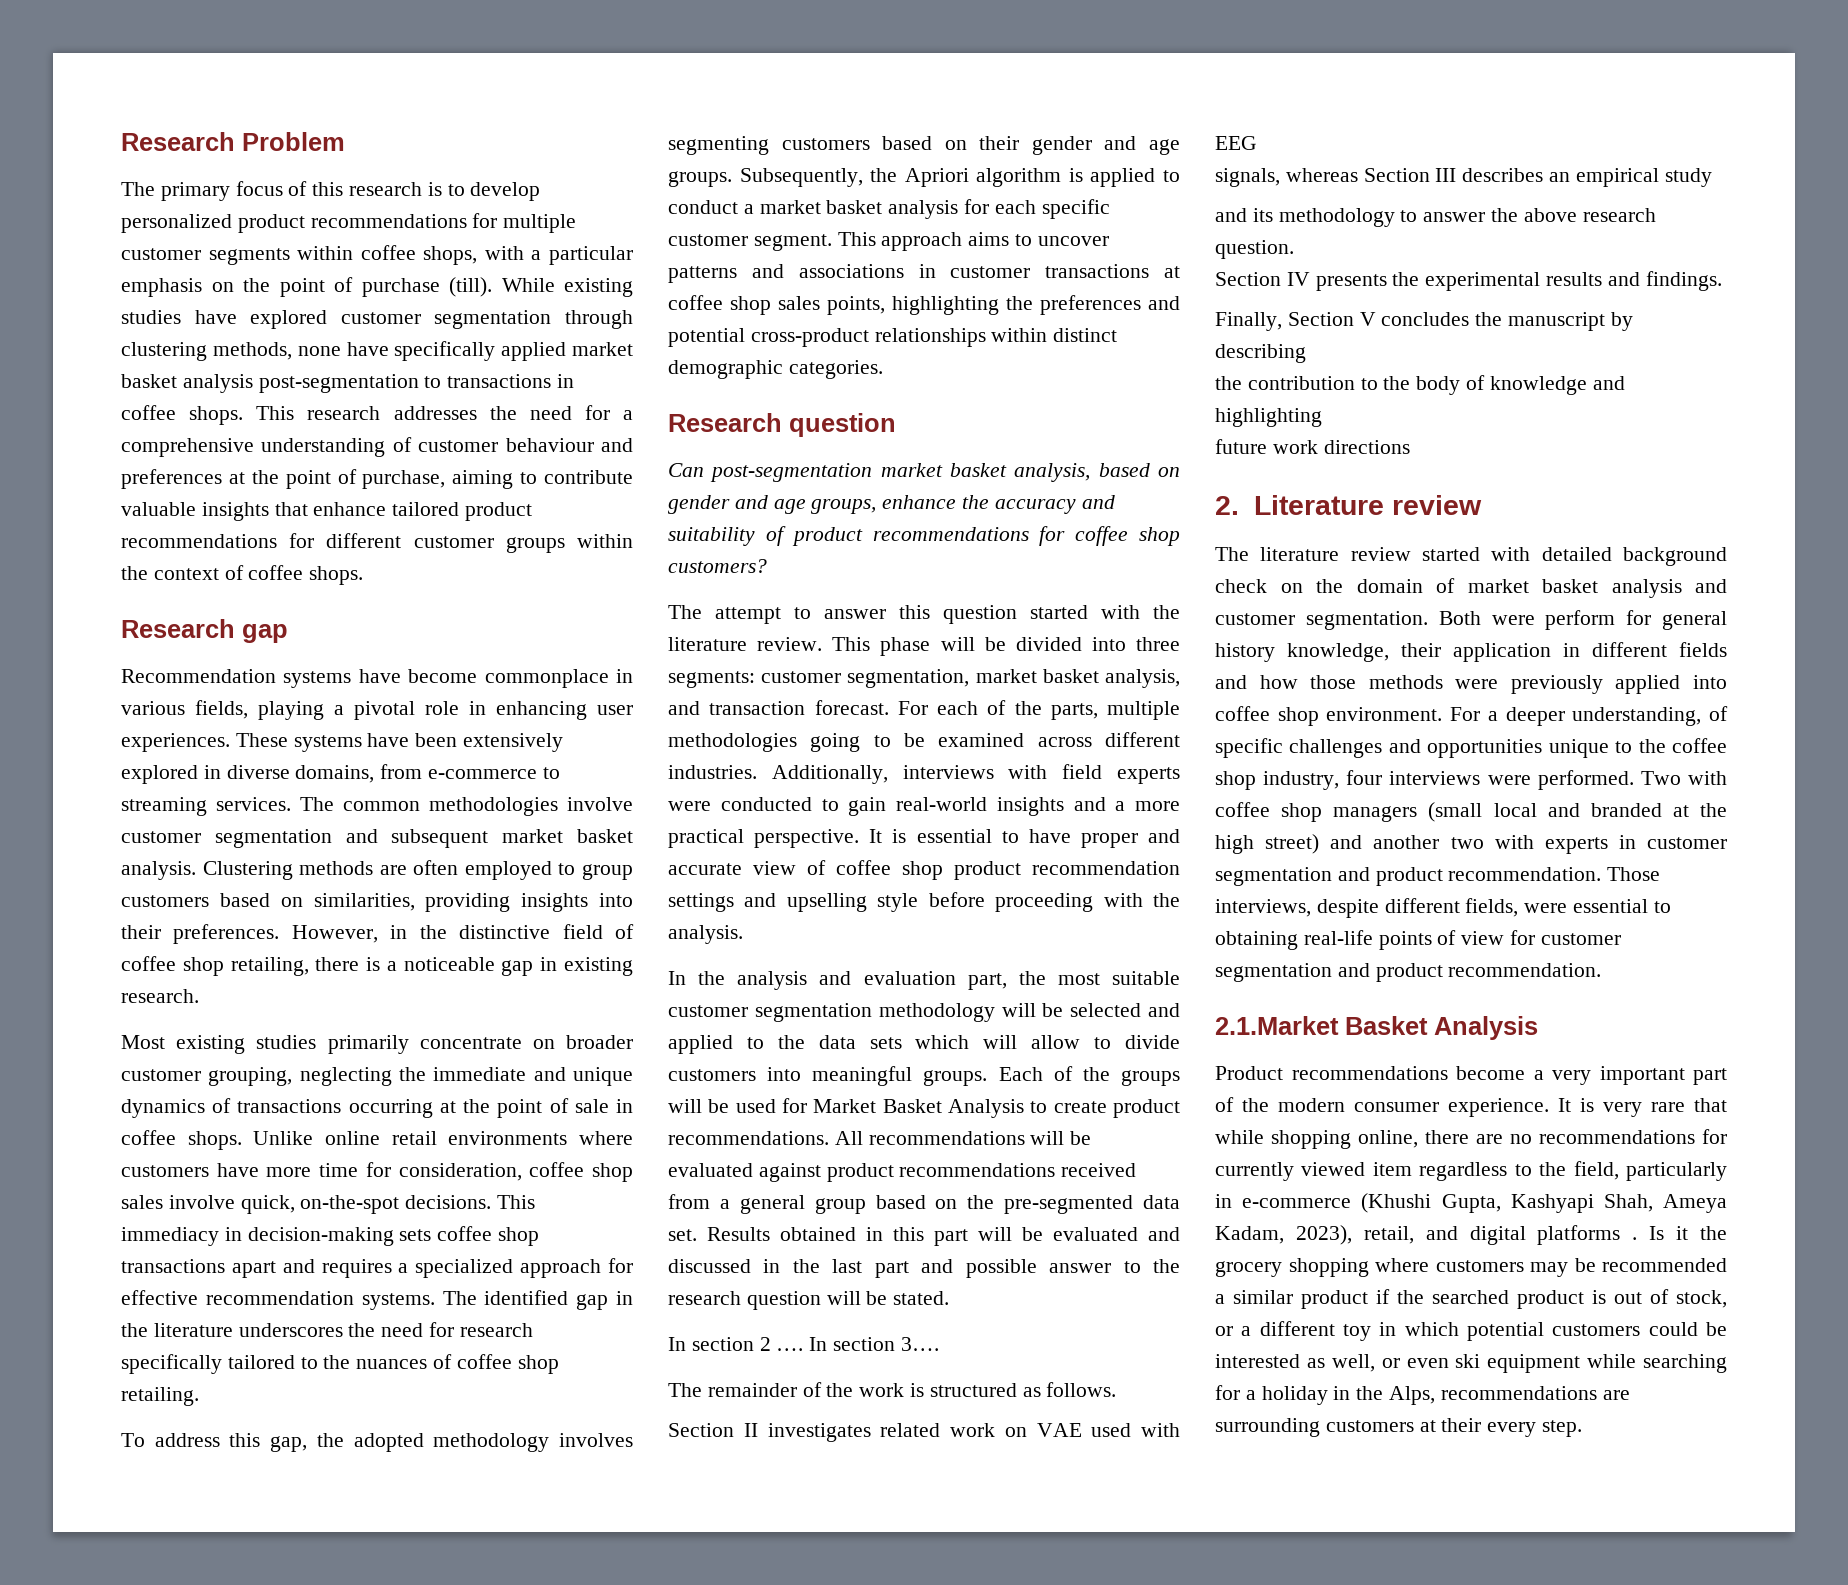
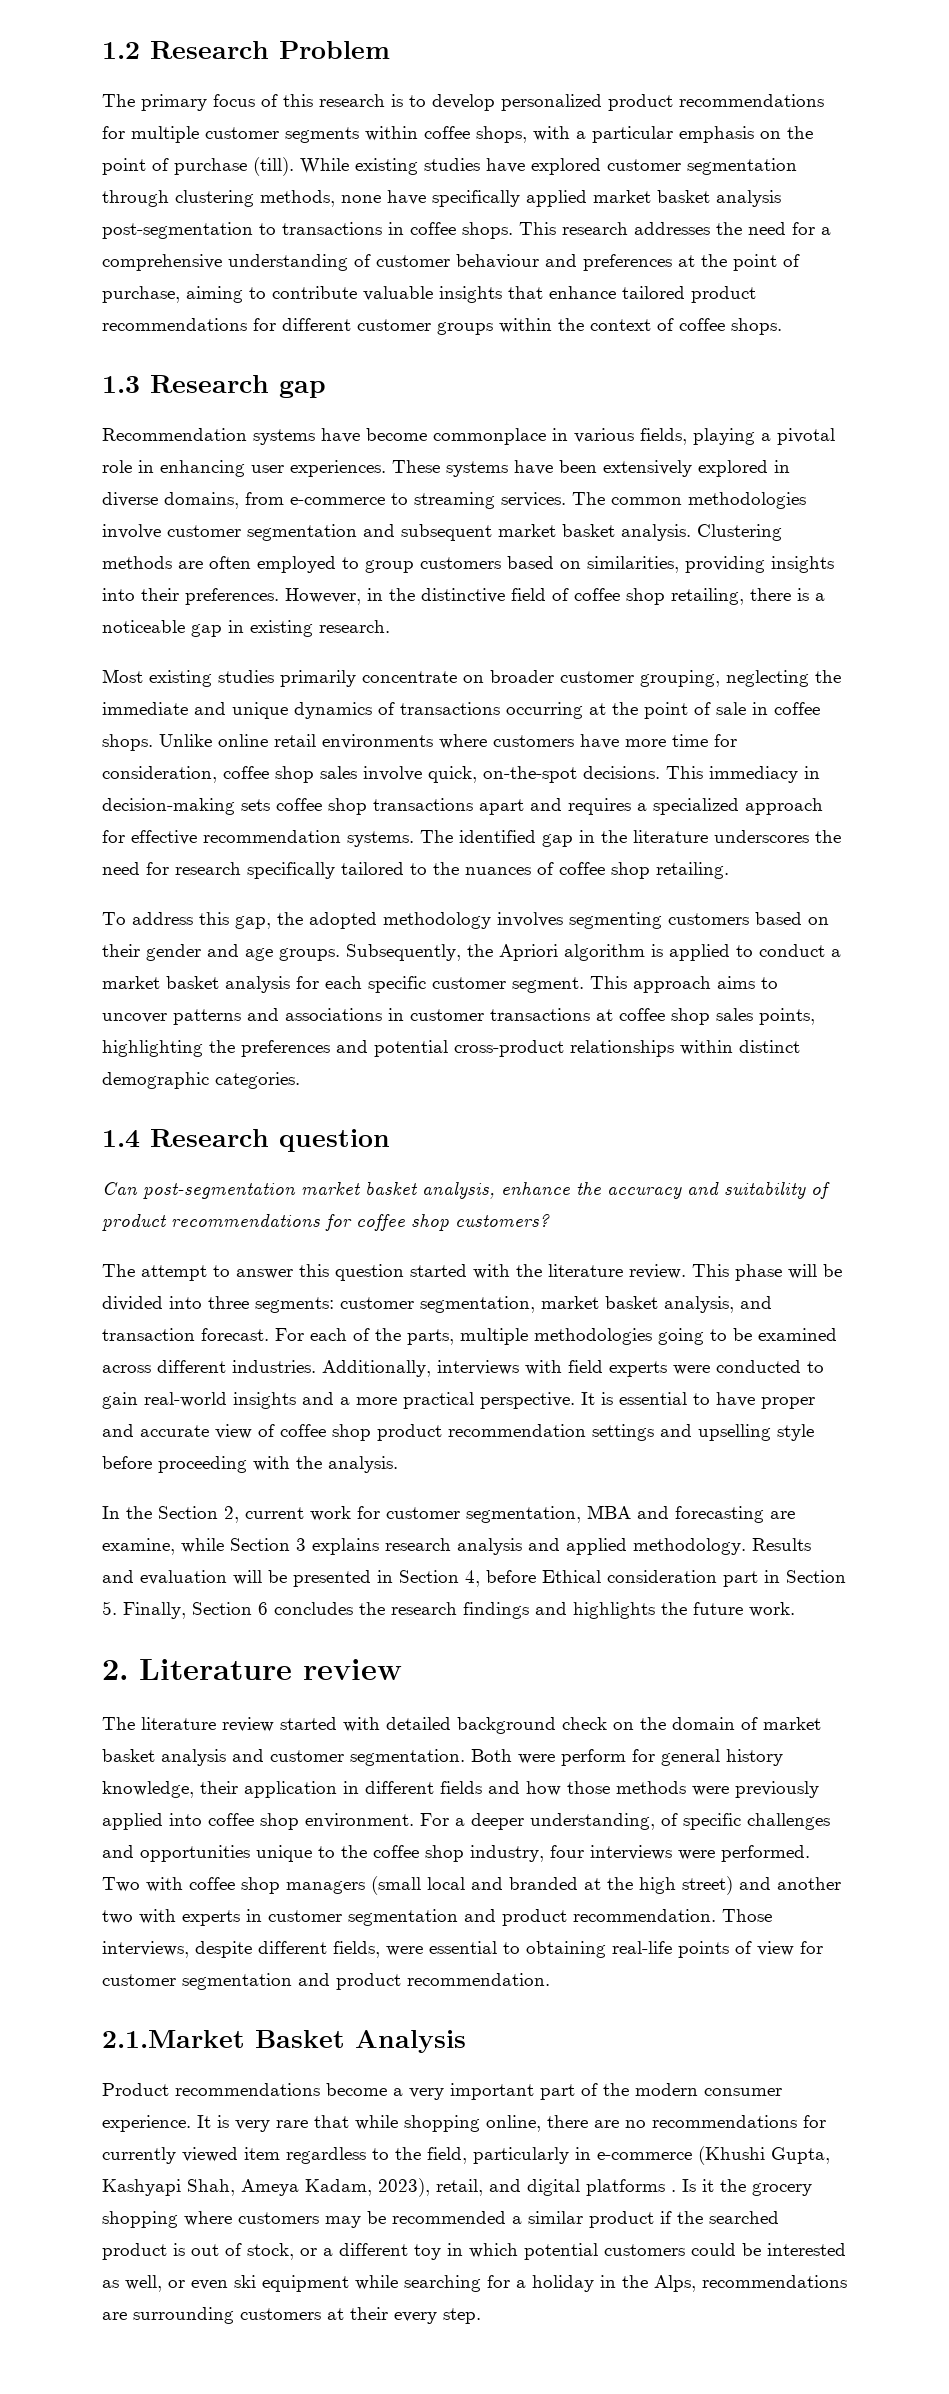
(121, 141) none -> [102,42,140,59] 1.2
(364, 575) none -> [102,376,140,393] 1.3
(883, 369) none -> [102,1130,140,1148] 1.4
[1098,463,1180,477] [668,495,877,514] based on gender and age groups, -> (495, 1190) none
[737,971,1180,990] [668,1003,1180,1022] [668,1035,1180,1054] [668,1066,1180,1086] [668,1098,1180,1118] [668,1131,1092,1145] [668,1163,1137,1182] [668,1194,1180,1214] [668,1227,1180,1246] [668,1259,1180,1278] [668,1291,950,1310] [668,1337,939,1351] [668,1382,1117,1397] [668,1423,1180,1442] [1215,136,1257,150] [1215,168,1712,187] [1215,208,1656,227] [1215,240,1294,259] [1215,271,1722,291] [1215,312,1633,331] [1215,344,1306,363] [1215,375,1625,395] [1215,408,1322,427] [1215,439,1410,454] analysis and evaluation part, the most suitable customer segmentation methodology will be selected and applied to the data sets which will allow to divide customers into meaningful groups. Each of the groups will be used for Market Basket Analysis to create product recommendations. All recommendations will be evaluated against product recommendations received from a general group based on the pre-segmented data set. Results obtained in this part will be evaluated and discussed in the last part and possible answer to the research question will be stated. // In section 2 …. In section 3…. // The remainder of the work is structured as follows. // Section II investigates related work on VAE used with EEG // signals, whereas Section III describes an empirical study // and its methodology to answer the above research question. // Section IV presents the experimental results and findings. // Finally, Section V concludes the manuscript by describing // the contribution to the body of knowledge and highlighting // future work directions -> [158,1505,795,1523] [102,1538,811,1555] [102,1570,846,1587] [102,1601,795,1619] Section 2, current work for customer segmentation, MBA and forecasting are examine, while Section 3 explains research analysis and applied methodology. Results and evaluation will be presented in Section 4, before Ethical consideration part in Section 5. Finally, Section 6 concludes the research findings and highlights the future work.

